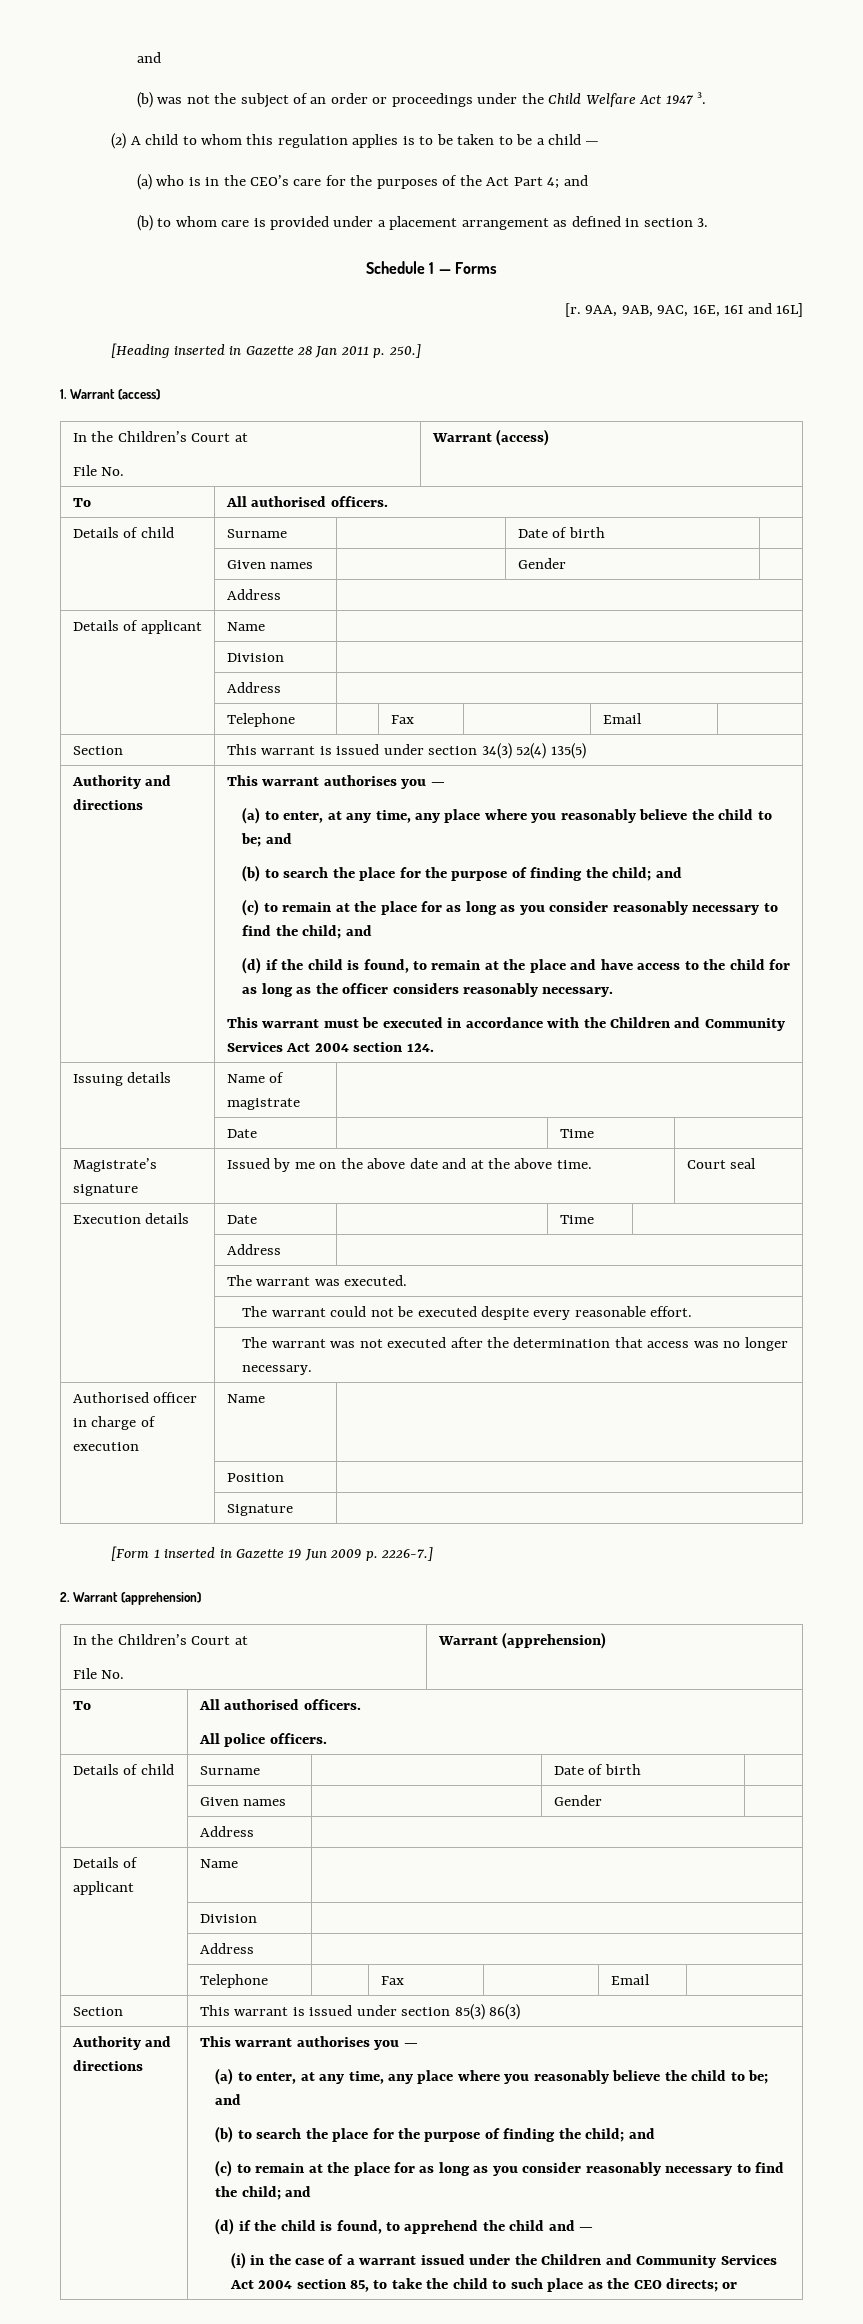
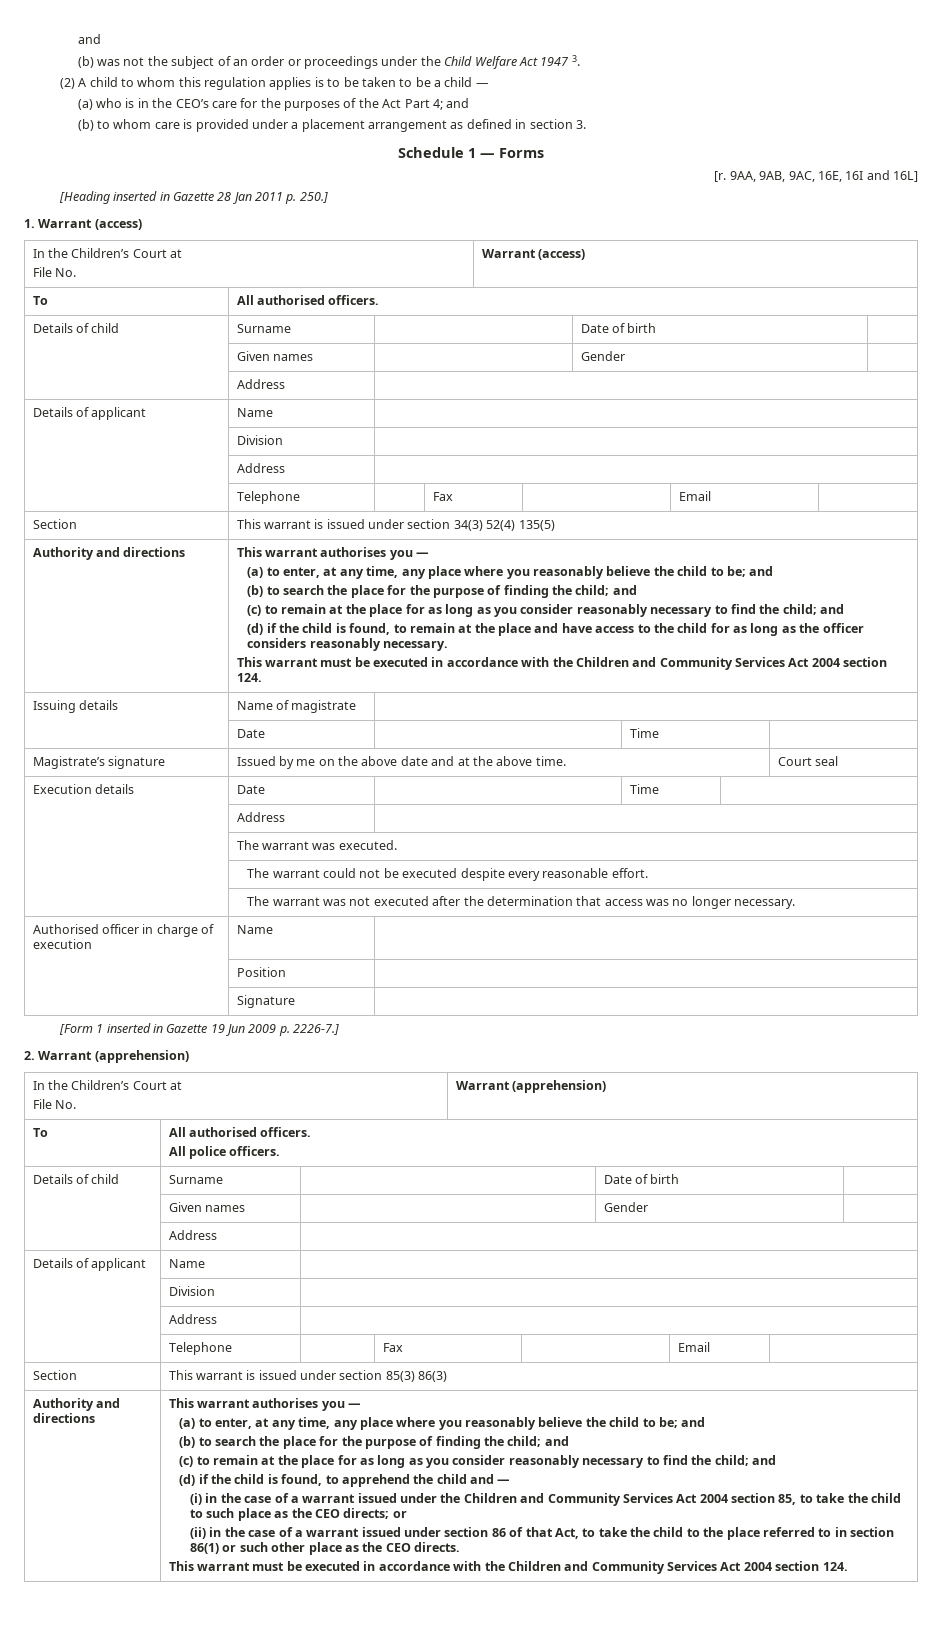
(738, 2285) none -> [190,1527,895,1540] [190,1542,461,1555] [168,1561,848,1574] // (ii) in the case of a warrant issued under section 86 of that Act, to take the child to the place referred to in section 86(1) or such other place as the CEO directs. // This warrant must be executed in accordance with the Children and Community Services Act 2004 section 124.

